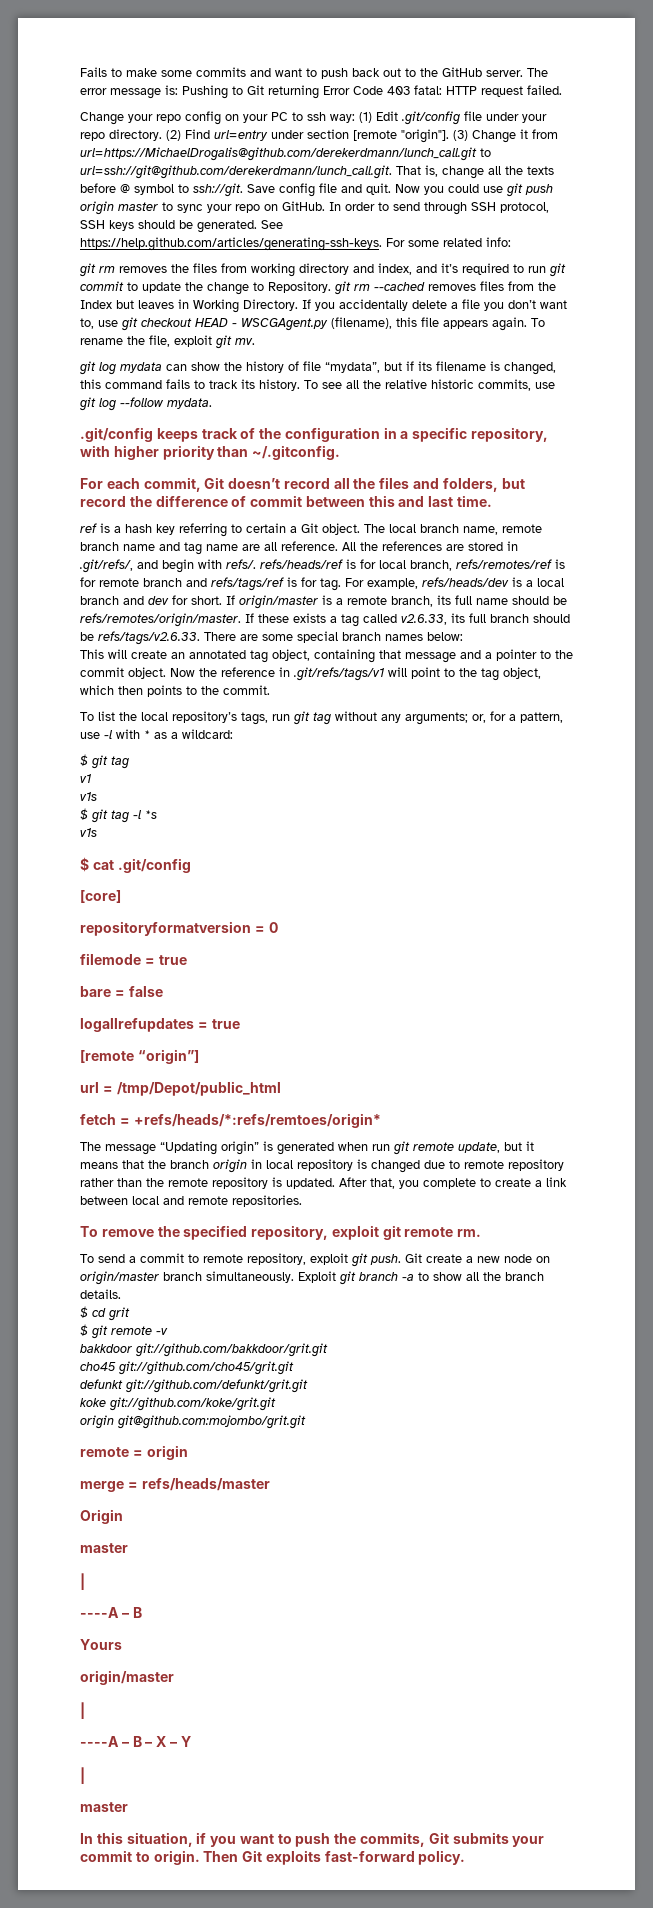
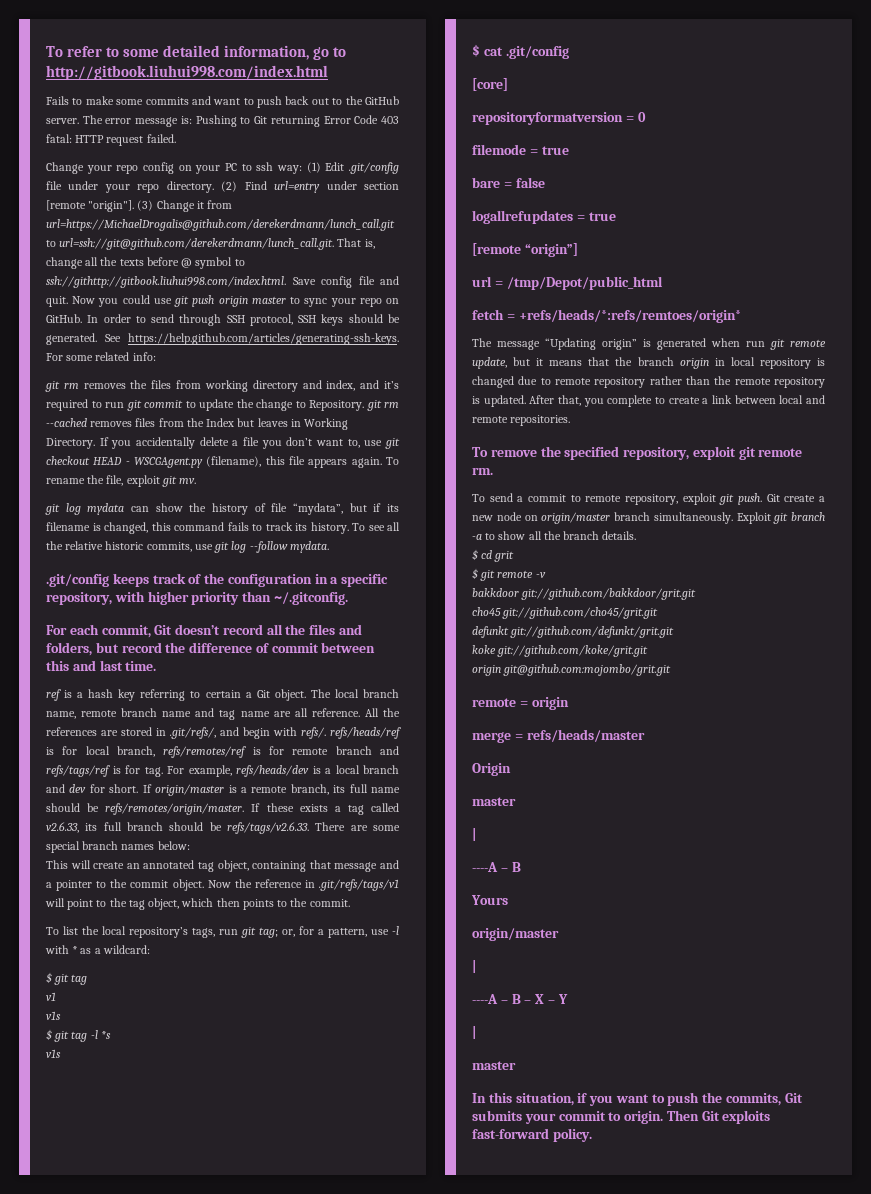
(80, 72) none -> [46,45,347,60] [46,65,328,80] To refer to some detailed information, go to http://gitbook.liuhui998.com/index.html //
[193,183,243,197] ssh://git. -> [46,276,286,288] ssh://githttp://gitbook.liuhui998.com/index.html.
[313,711,468,725] tag without any arguments; -> [259,927,278,938] tag;

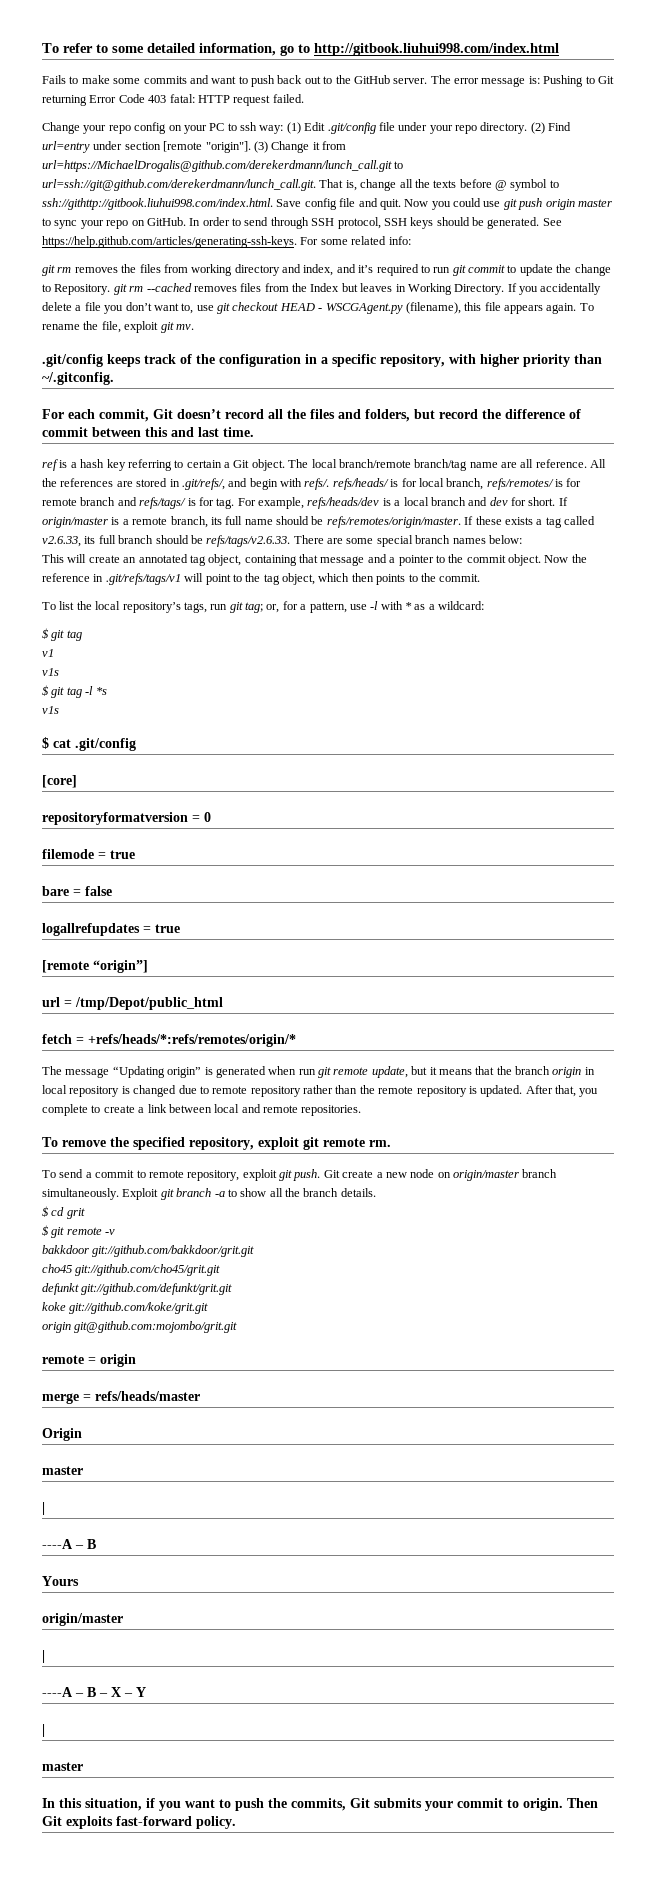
[45,503,400,515] [46,522,400,534] [46,541,329,553] // git log mydata can show the history of file “mydata”, but if its filename is changed, this command fails to track its history. To see all the relative historic commits, use git log --follow mydata. -> (194, 327) none
[363,689,399,698] [46,708,236,720] branch name, remote branch name and tag -> [338,459,468,471] branch/remote branch/tag
[330,727,401,739] refs/heads/ref -> [332,478,389,490] refs/heads/
[163,746,247,758] refs/remotes/ref -> [486,478,554,490] refs/remotes/
[46,765,110,777] refs/tags/ref -> [139,497,187,509] refs/tags/
[518,309,741,323] +refs/heads/*:refs/remtoes/origin* -> [88,1034,296,1047] +refs/heads/*:refs/remotes/origin/*

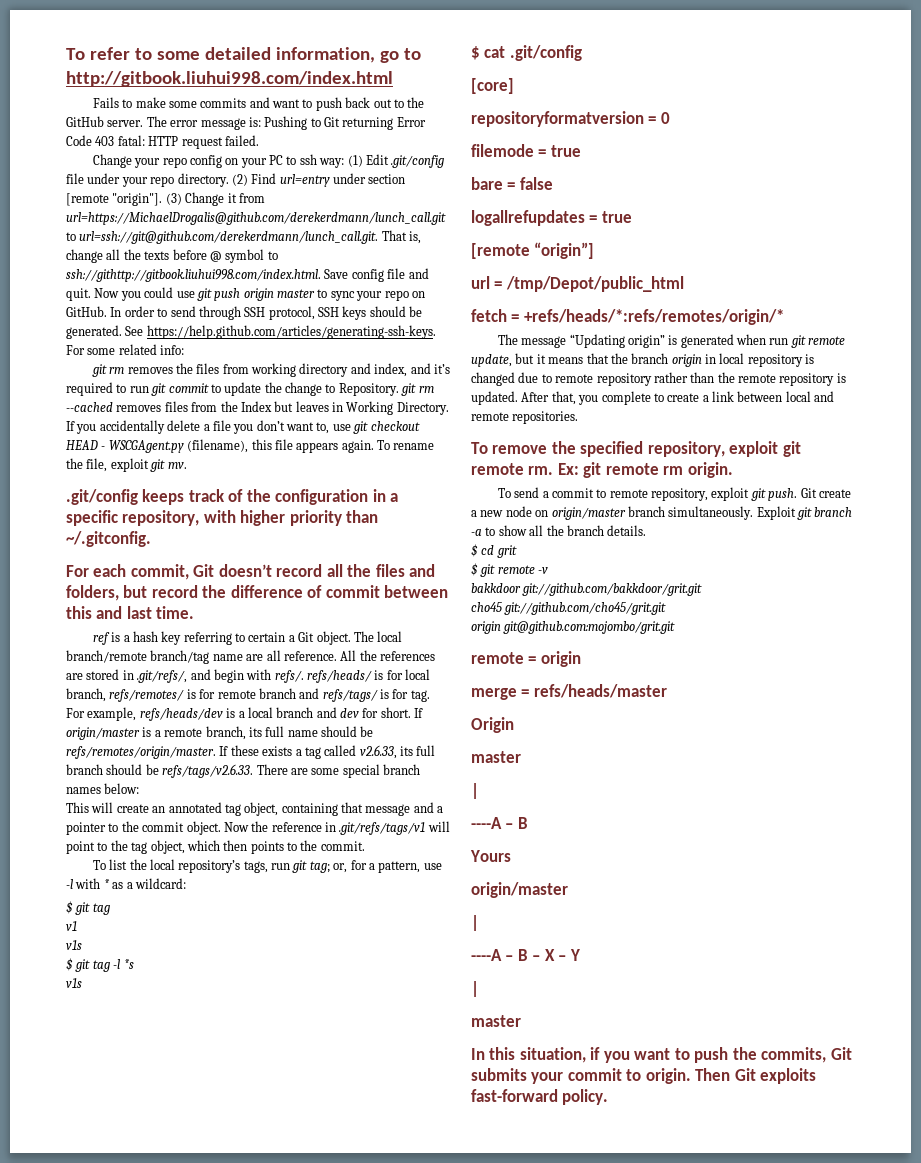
(391, 1143) none -> [557,462,733,478] Ex: git remote rm origin.
[42,1283,233,1295] [42,1302,209,1314] // defunkt git://github.com/defunkt/grit.git // koke git://github.com/koke/grit.git -> (667, 608) none

